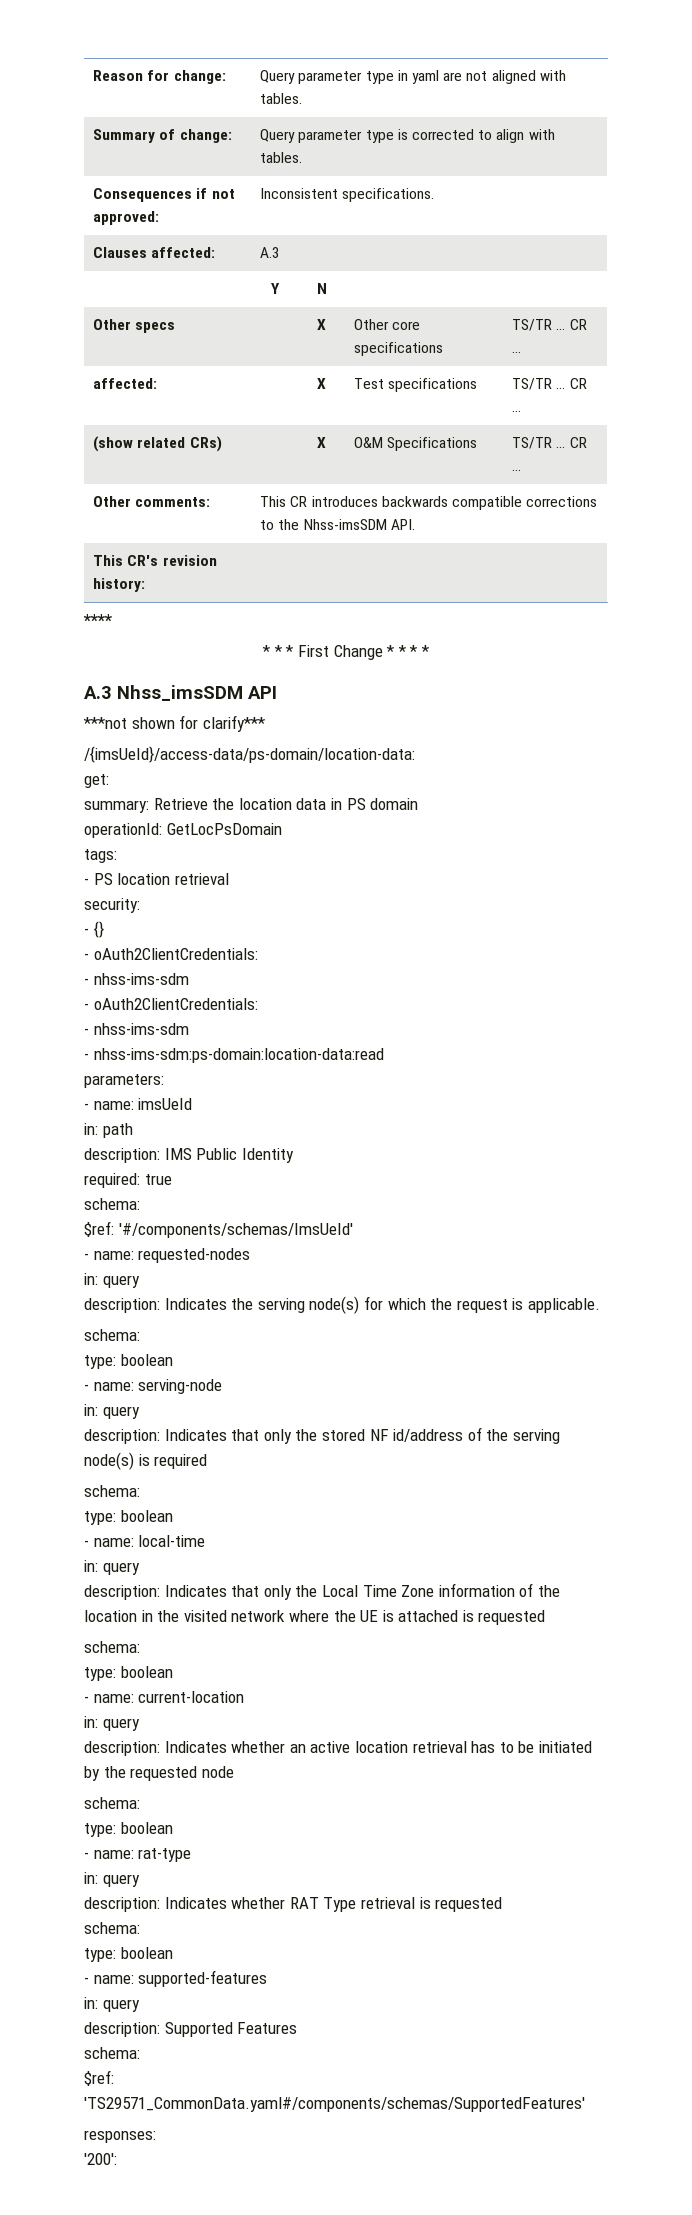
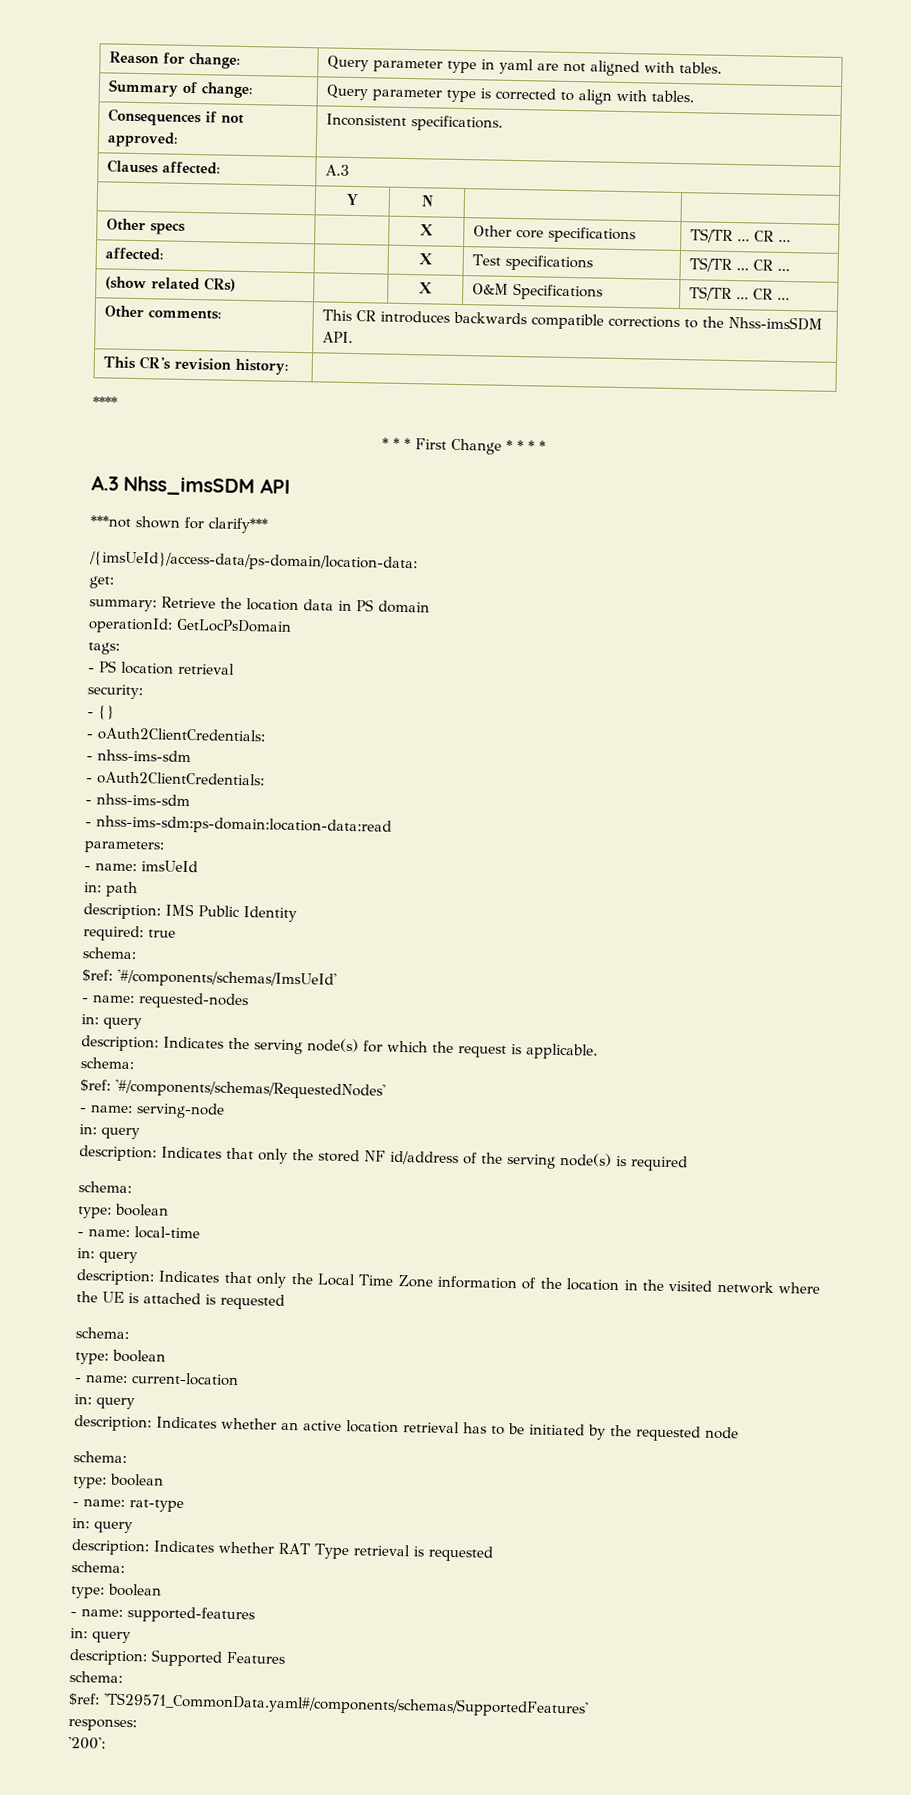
[84,1354,173,1369] type: boolean -> [80,1079,386,1100] $ref: '#/components/schemas/RequestedNodes'

